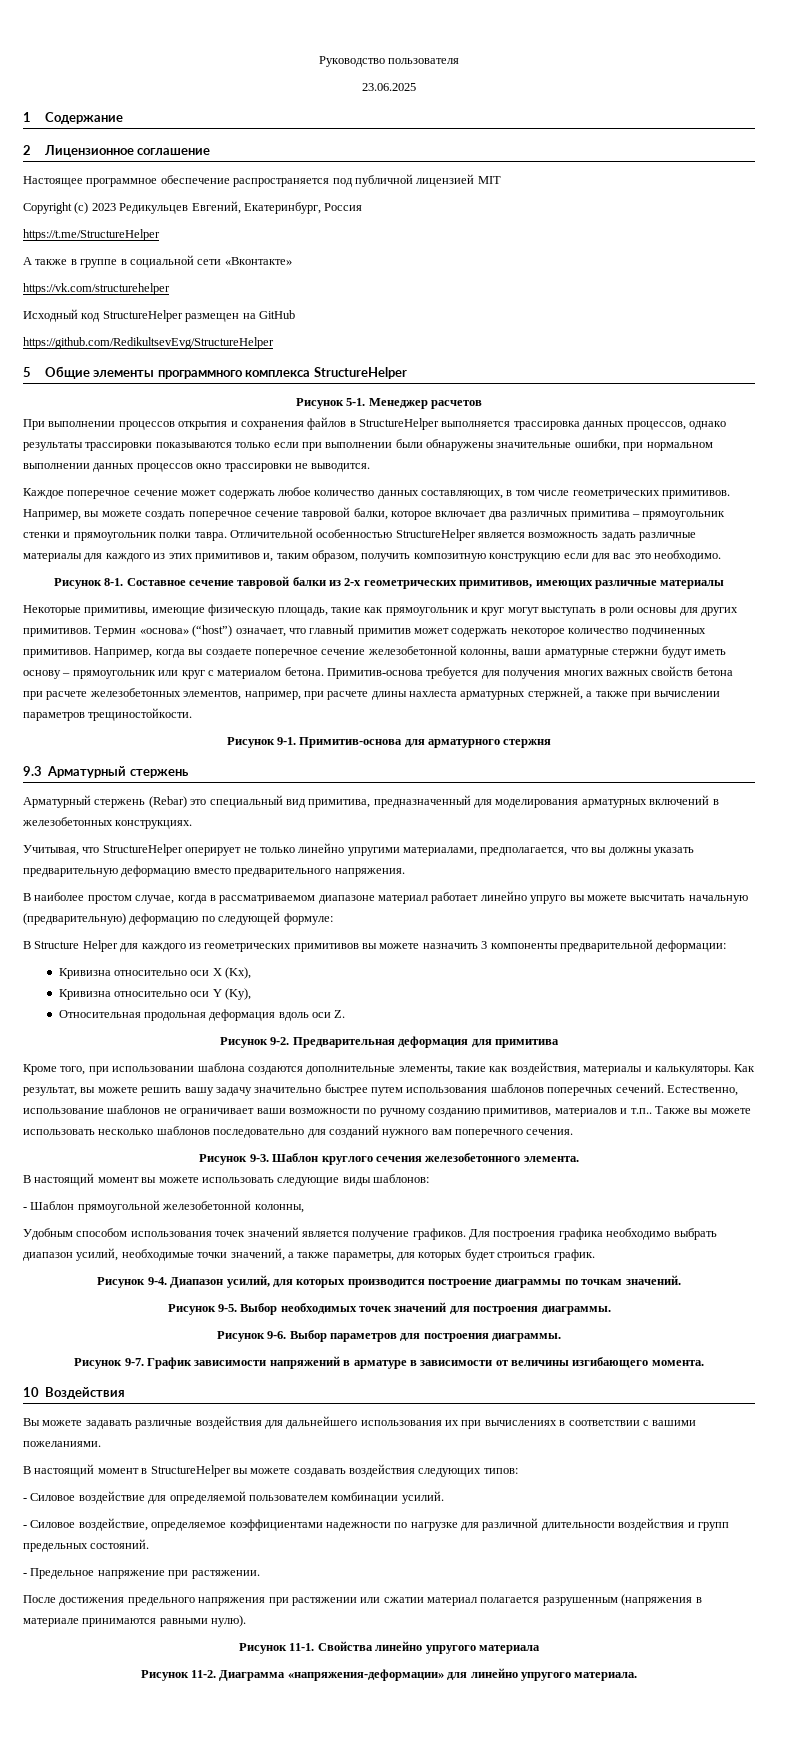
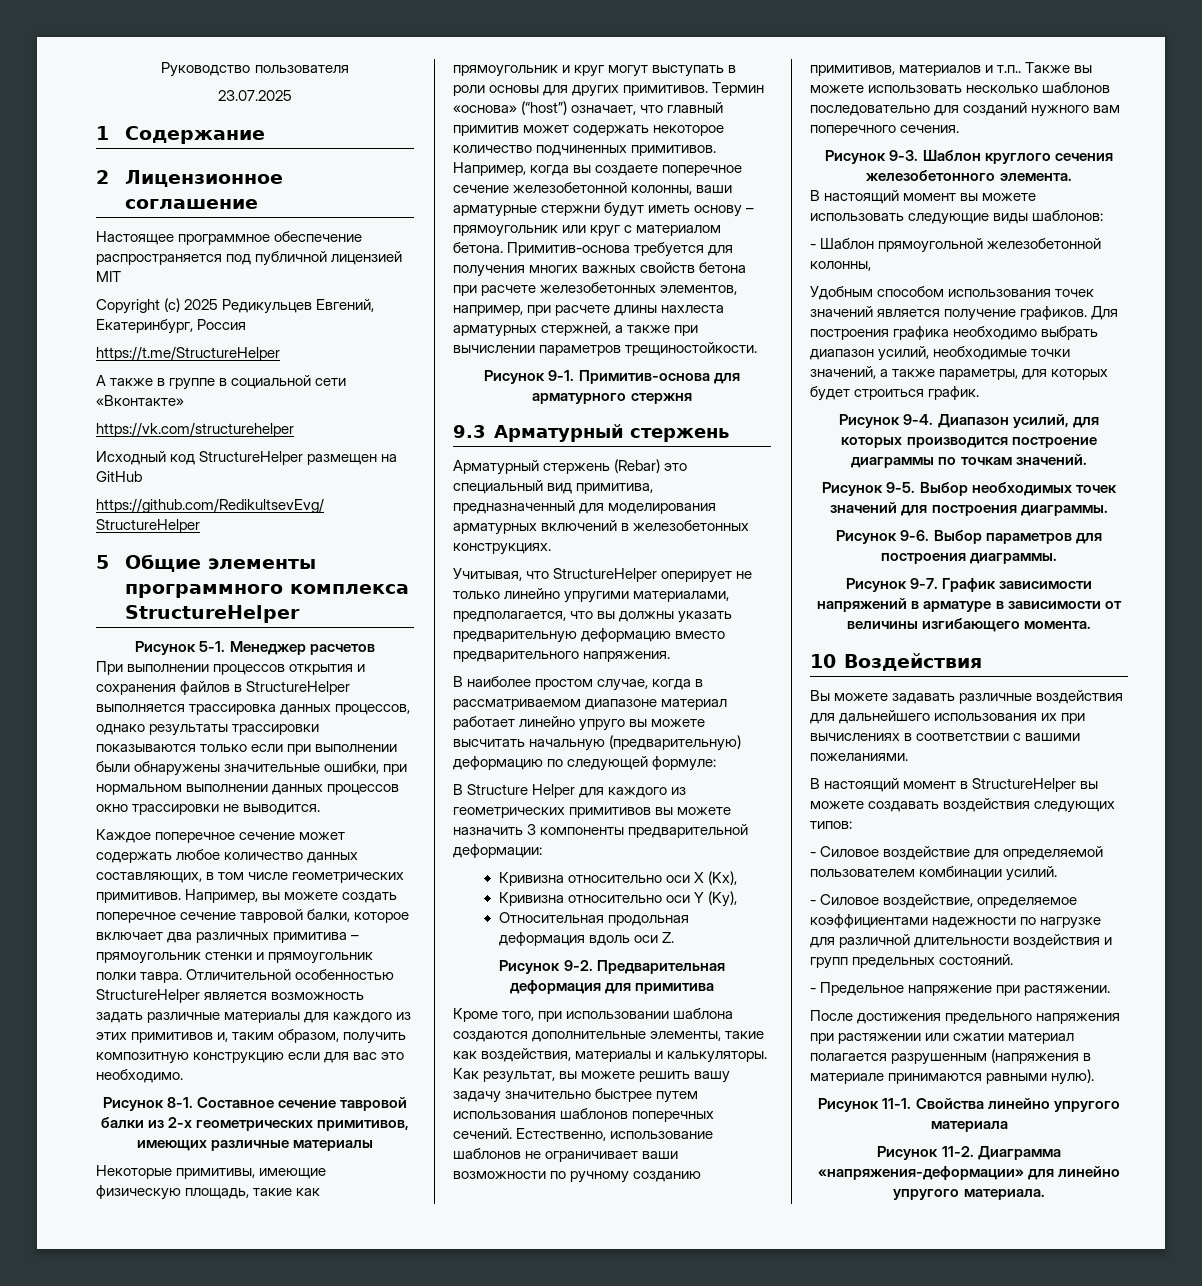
[362,83,416,91] 23.06.2025 -> [218,90,292,101] 23.07.2025
[91,203,116,211] 2023 -> [184,299,219,310] 2025

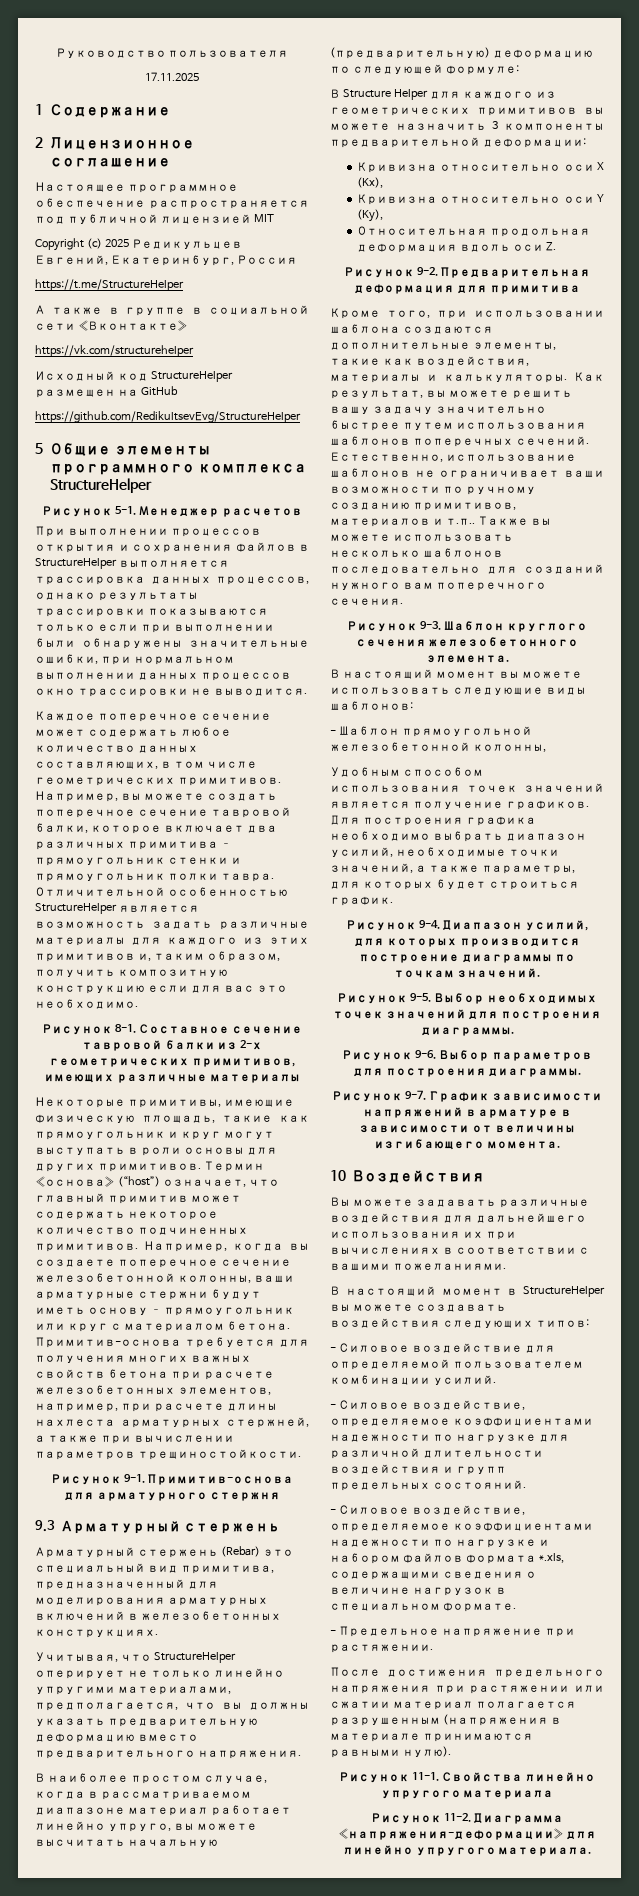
[218,90,292,101] 23.07.2025 -> [145,72,199,81] 17.11.2025
[579,719,626,731] упруго -> [107,1823,171,1832] упруго,
(1014, 959) none -> [330,1505,525,1515] [330,1522,593,1532] [330,1539,549,1548] [330,1553,564,1564] [330,1571,536,1580] [330,1587,506,1596] [330,1602,516,1612] // - Силовое воздействие, определяемое коэффициентами надежности по нагрузке и набором файлов формата *.xls, содержащими сведения о величине нагрузок в специальном формате.

